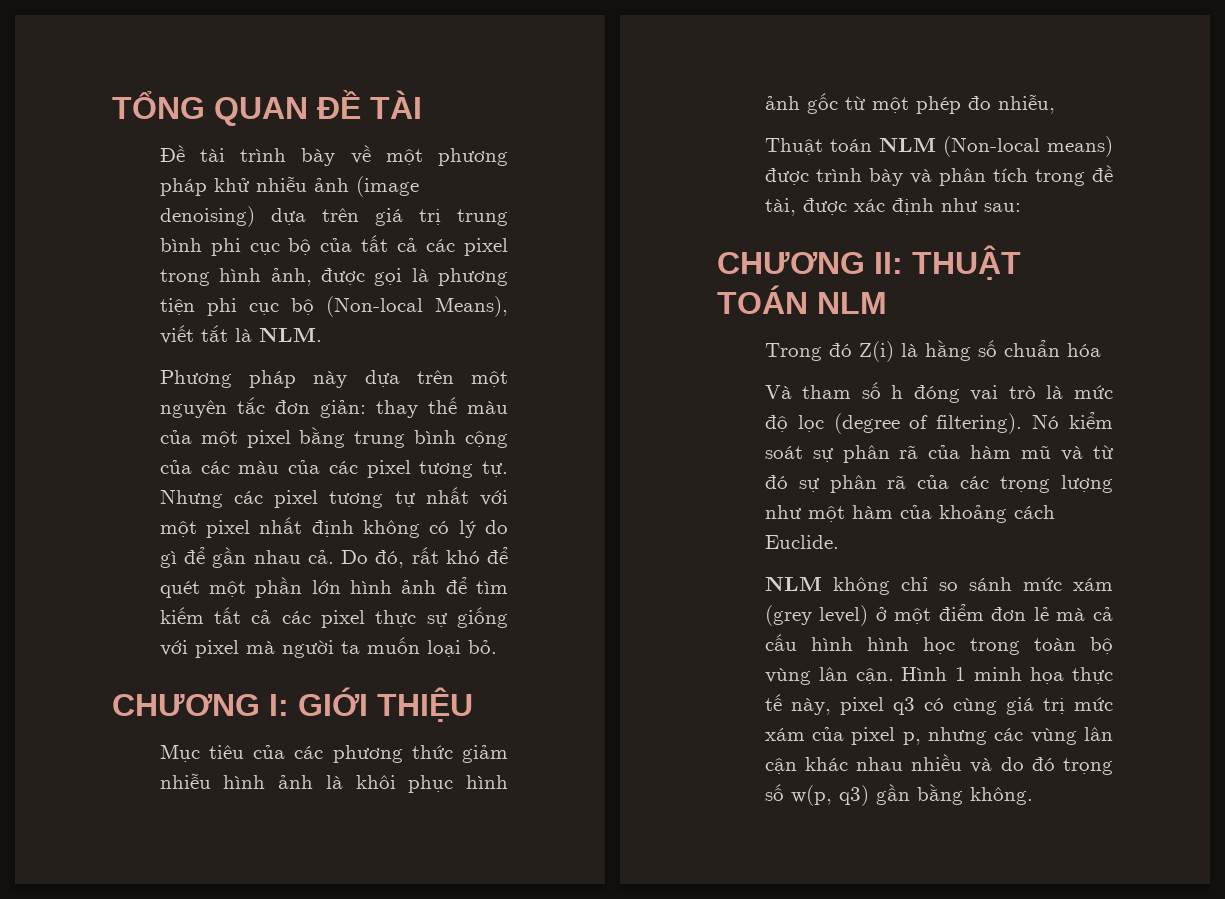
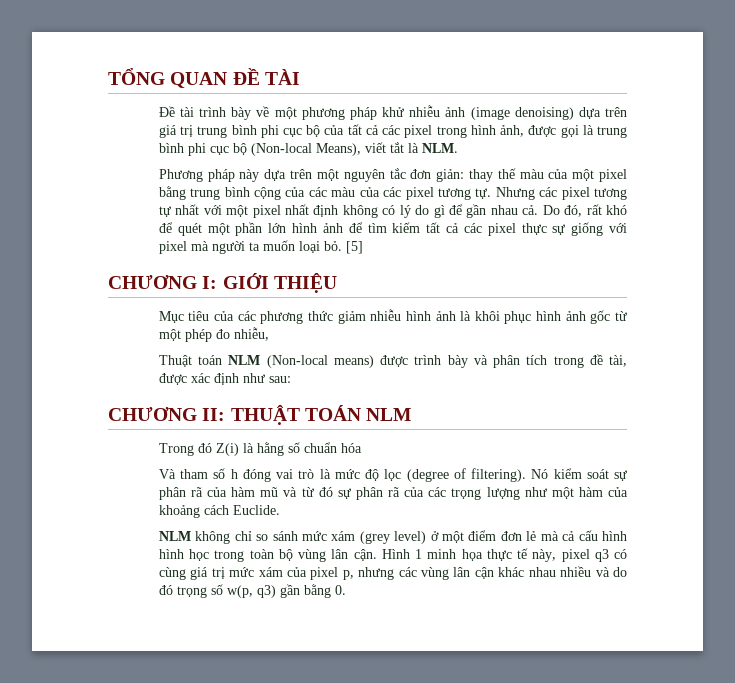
[437,268,508,286] [159,298,195,315] phương tiện -> [596,126,627,138] [158,143,184,153] trung bình
(497, 647) none -> [345,241,363,254] [5]
[969,787,1033,805] không. -> [334,585,346,595] 0.

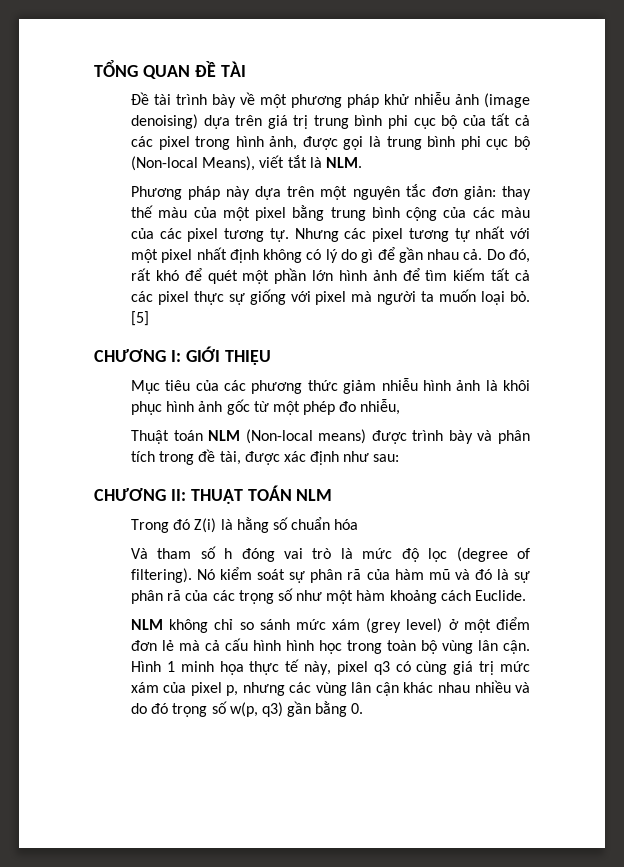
[301,487,333,497] từ đó -> [474,569,509,580] đó là
[486,487,520,500] lượng -> [277,588,293,601] số
[608,487,628,497] của -> (386, 595) none

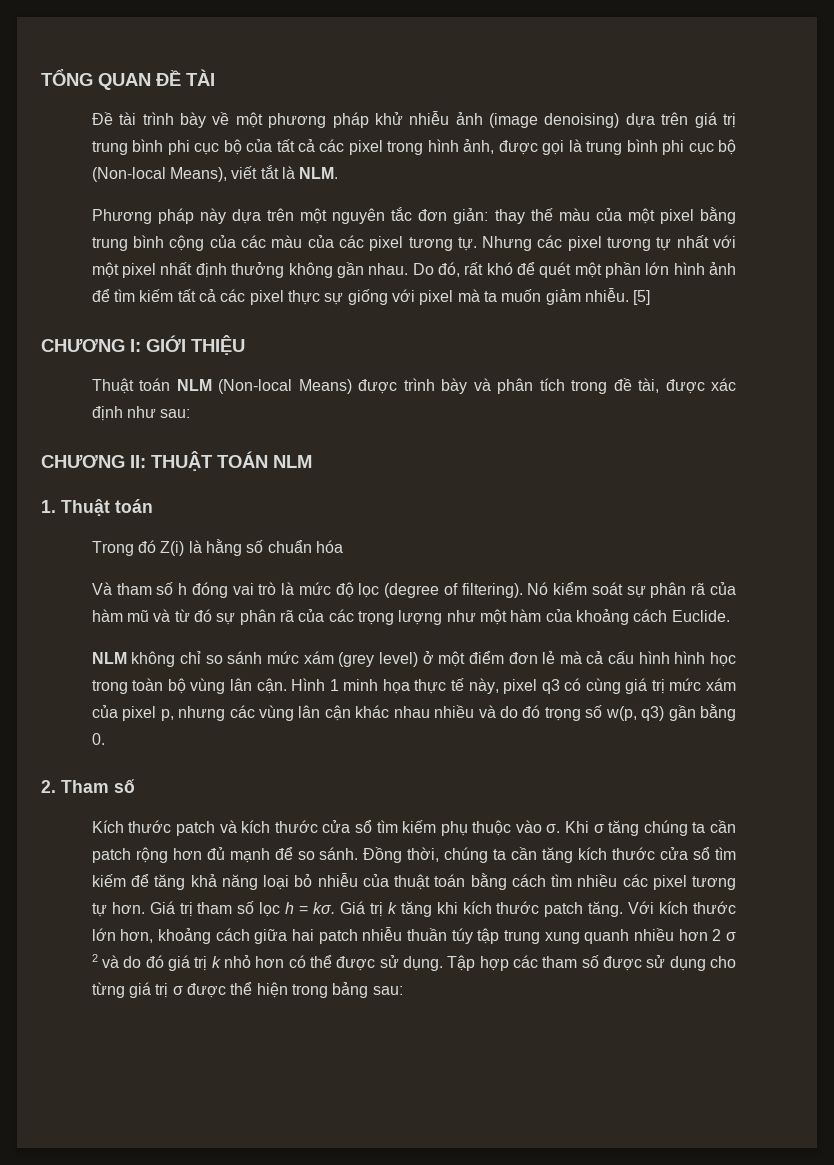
[263,247,483,263] không có lý do gì để gần nhau cả. -> [231,262,409,278] thưởng không gần nhau.
[377,291,417,305] người -> (480, 295) none
[481,291,531,305] loại bỏ. -> [545,288,629,305] giảm nhiễu.
[130,378,530,394] [130,399,401,415] // Mục tiêu của các phương thức giảm nhiễu hình ảnh là khôi phục hình ảnh gốc từ một phép đo nhiễu, -> (245, 345) none
[318,429,367,444] means) -> [298,379,352,394] Means)
(333, 495) none -> [41,499,153,516] // 1. Thuật toán
[474,569,509,580] đó là -> [174,609,213,622] từ đó
[277,588,293,601] số -> [398,610,443,625] lượng
(386, 595) none -> [545,609,572,622] của
(364, 708) none -> [41,779,135,793] [91,820,736,836] [91,847,737,863] [91,873,737,890] [91,901,737,917] [91,927,737,944] [91,954,737,971] [91,982,403,998] // 2. Tham số // Kích thước patch và kích thước cửa sổ tìm kiếm phụ thuộc vào σ. Khi σ tăng chúng ta cần patch rộng hơn đủ mạnh để so sánh. Đồng thời, chúng ta cần tăng kích thước cửa sổ tìm kiếm để tăng khả năng loại bỏ nhiễu của thuật toán bằng cách tìm nhiều các pixel tương tự hơn. Giá trị tham số lọc h = kσ. Giá trị k tăng khi kích thước patch tăng. Với kích thước lớn hơn, khoảng cách giữa hai patch nhiễu thuần túy tập trung xung quanh nhiều hơn 2 σ 2 và do đó giá trị k nhỏ hơn có thể được sử dụng. Tập hợp các tham số được sử dụng cho từng giá trị σ được thể hiện trong bảng sau:

